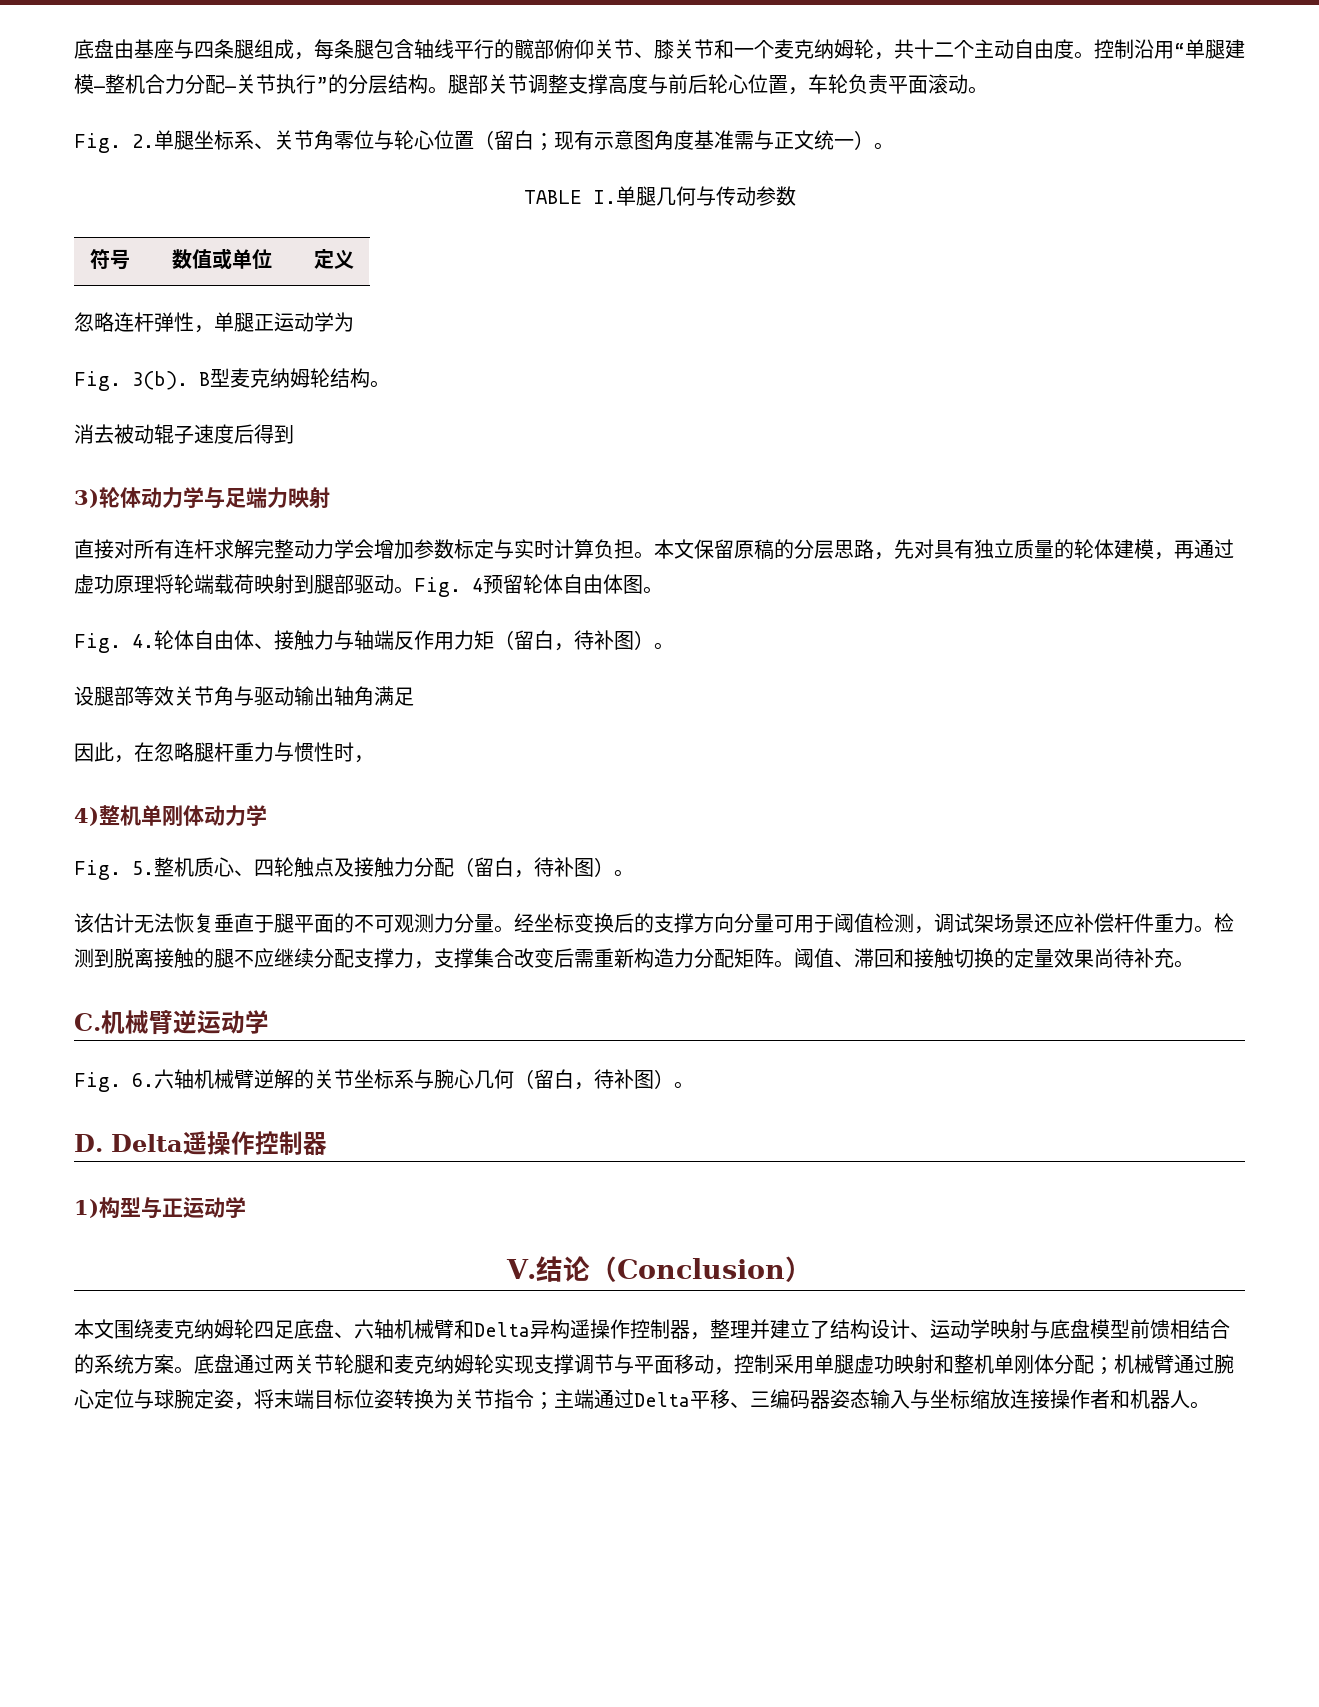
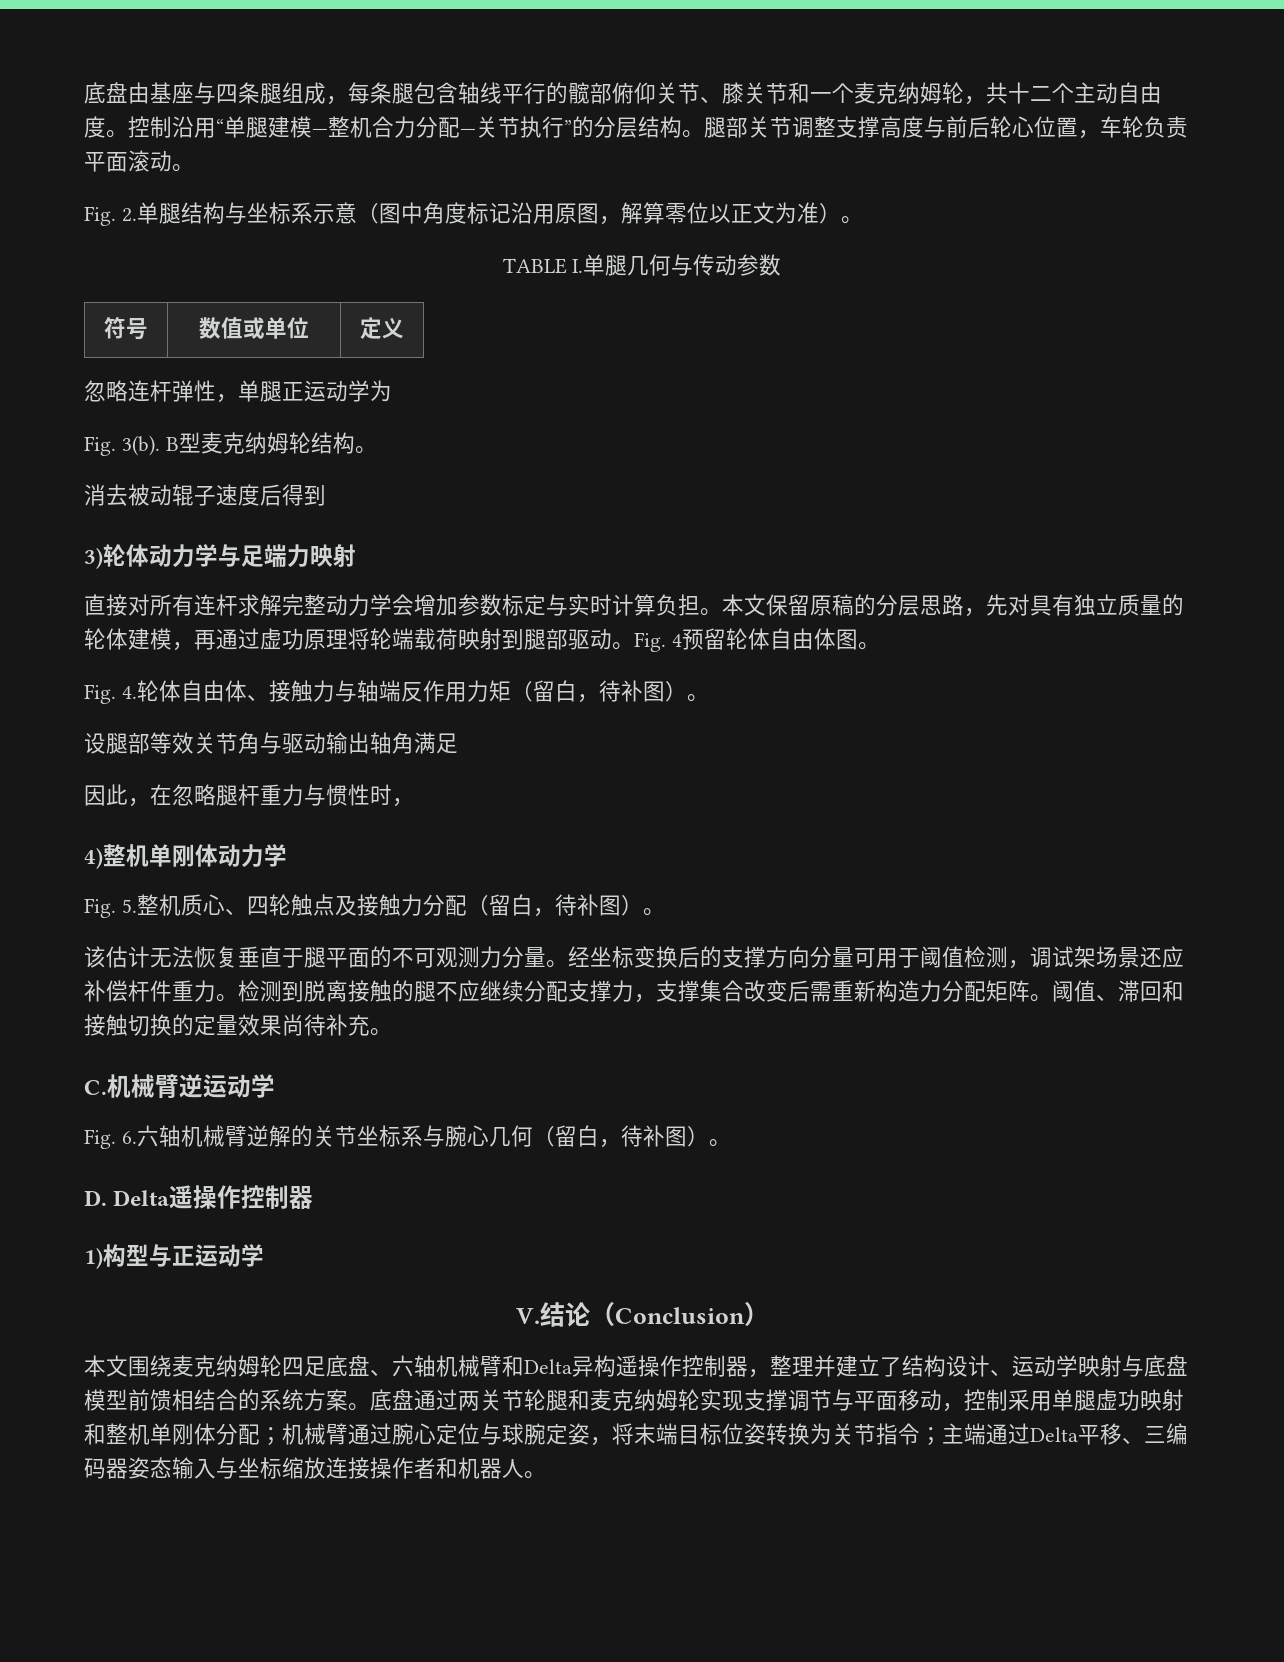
[194,130,854,151] 坐标系、关节角零位与轮心位置（留白；现有示意图角度基准需与正文统一 -> [180,202,819,225] 结构与坐标系示意（图中角度标记沿用原图，解算零位以正文为准

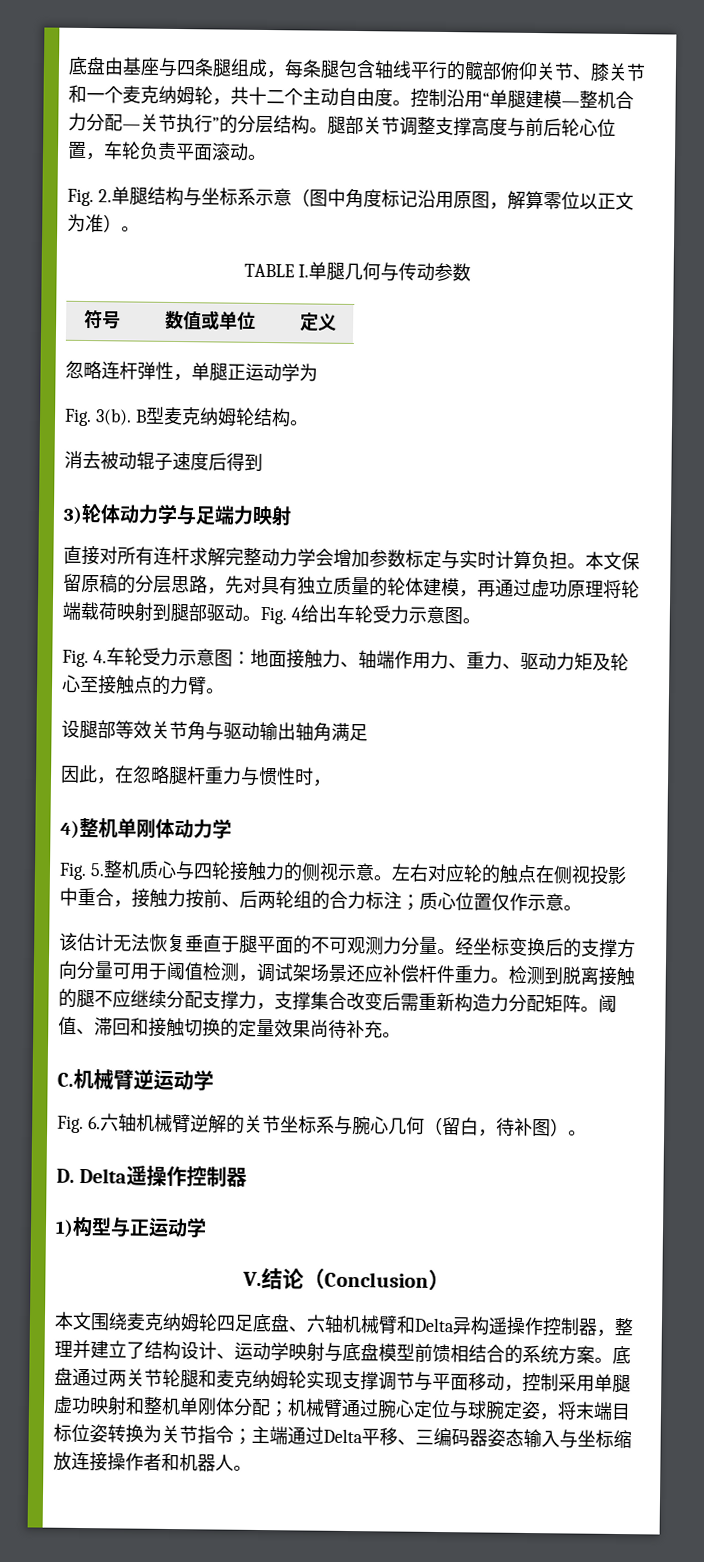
[681,628,836,650] 预留轮体自由体 -> [299,604,445,625] 给出车轮受力示意
[136,680,687,703] 轮体自由体、接触力与轴端反作用力矩（留白，待补图） -> [105,647,629,672] [61,674,207,696] 车轮受力示意图：地面接触力、轴端作用力、重力、驱动力矩及轮心至接触点的力臂
[224,894,643,917] 、四轮触点及接触力分配（留白，待补图） -> [174,861,627,885] [59,887,564,912] 与四轮接触力的侧视示意。左右对应轮的触点在侧视投影中重合，接触力按前、后两轮组的合力标注；质心位置仅作示意

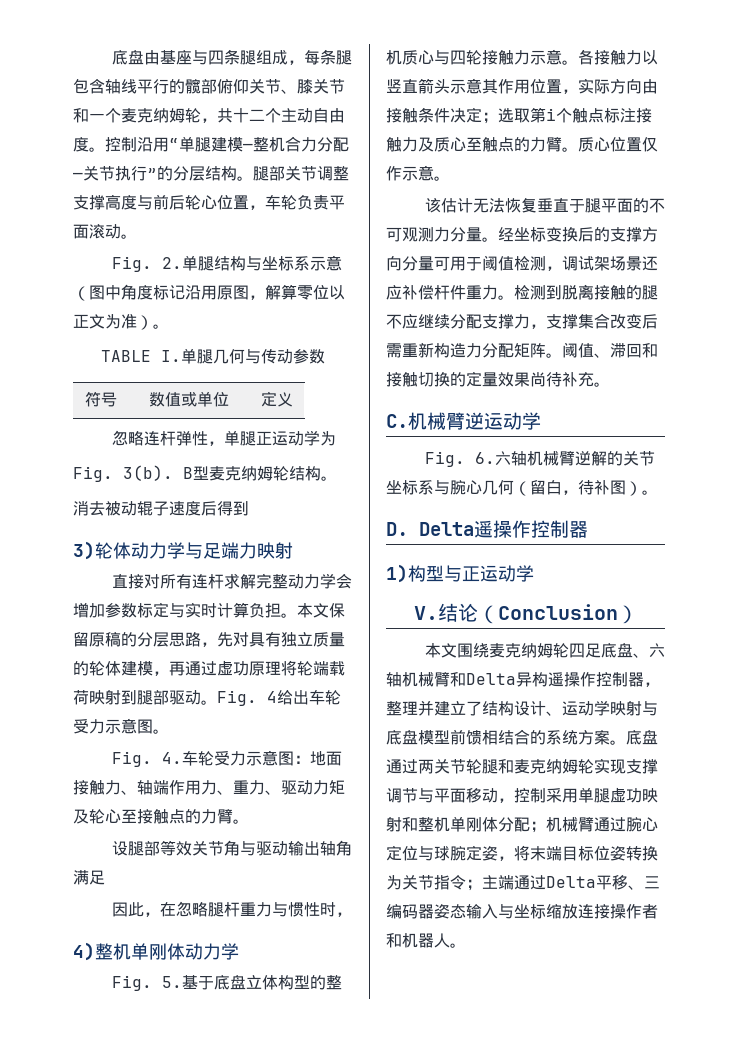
(105, 870) none -> [181,975,326,990] 基于底盘立体构型的
[282,862,627,885] [59,887,420,911] 的侧视示意。左右对应轮的触点在侧视投影中重合，接触力按前、后两轮组的合力标注； -> [530,49,658,65] [386,78,658,94] [386,107,652,124] [386,137,578,152] 示意。各接触力以竖直箭头示意其作用位置，实际方向由接触条件决定；选取第i个触点标注接触力及质心至触点的力臂。

